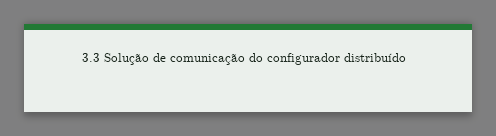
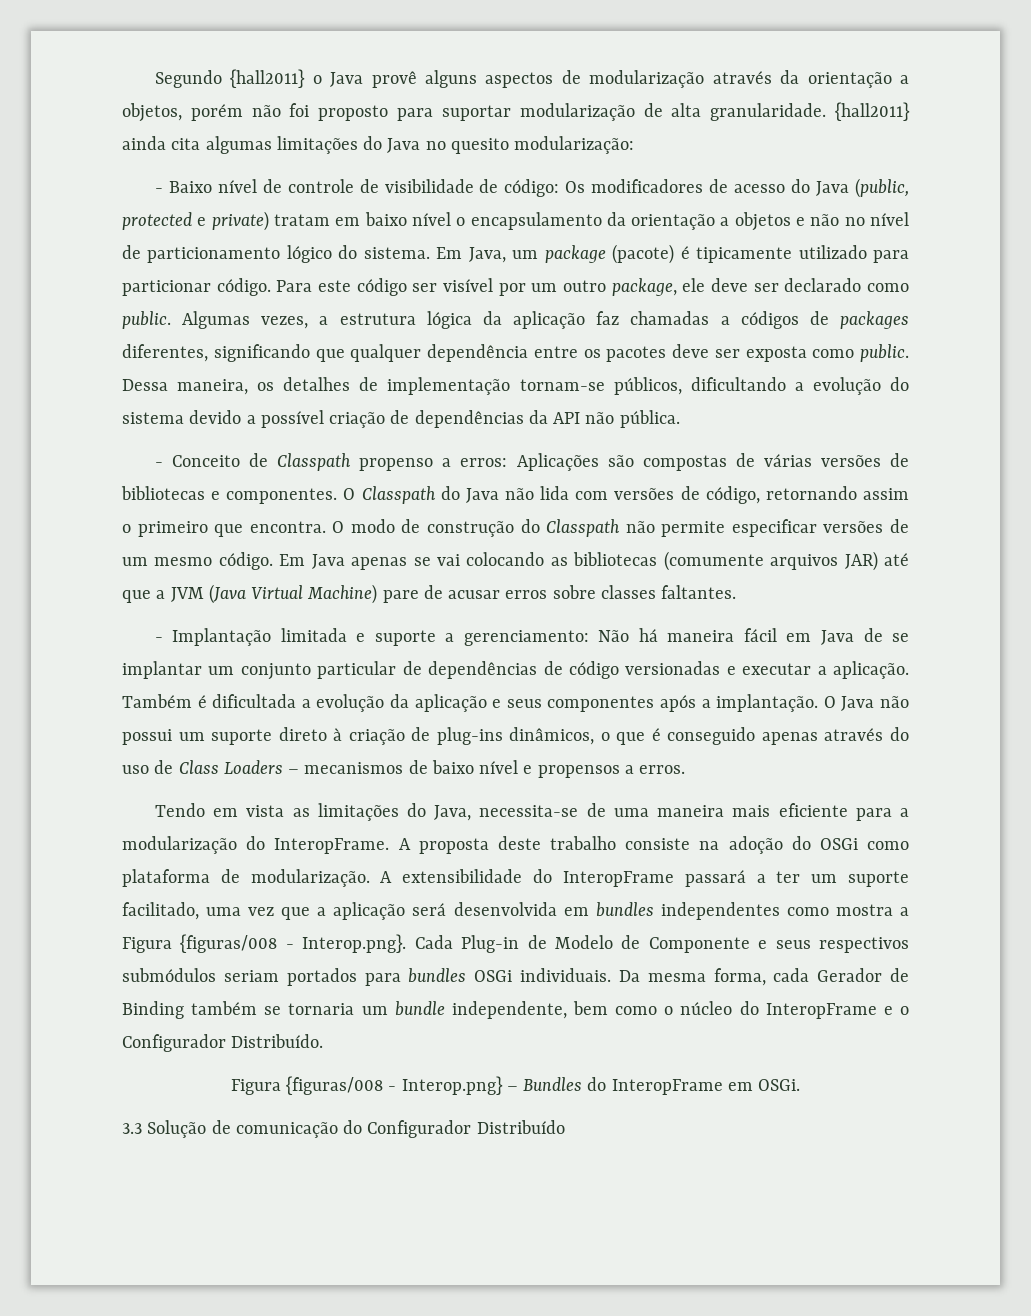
(82, 57) none -> [154,69,909,88] [122,102,911,122] [122,136,635,154] [154,178,910,198] [122,211,909,231] [122,244,909,264] [122,278,909,296] [122,311,909,329] [122,344,909,362] [122,377,910,395] [122,410,680,428] [154,453,910,471] [121,486,909,504] [122,519,909,537] [122,551,910,571] [122,584,737,604] [154,628,909,646] [122,661,909,680] [122,694,910,712] [122,727,909,745] [122,760,686,778] [154,803,910,821] [122,836,909,854] [122,869,910,887] [122,902,910,920] [122,934,909,953] [122,968,910,986] [122,1001,909,1019] [122,1034,324,1052] [230,1076,801,1095] Segundo {hall2011} o Java provê alguns aspectos de modularização através da orientação a objetos, porém não foi proposto para suportar modularização de alta granularidade. {hall2011} ainda cita algumas limitações do Java no quesito modularização: // - Baixo nível de controle de visibilidade de código: Os modificadores de acesso do Java (public, protected e private) tratam em baixo nível o encapsulamento da orientação a objetos e não no nível de particionamento lógico do sistema. Em Java, um package (pacote) é tipicamente utilizado para particionar código. Para este código ser visível por um outro package, ele deve ser declarado como public. Algumas vezes, a estrutura lógica da aplicação faz chamadas a códigos de packages diferentes, significando que qualquer dependência entre os pacotes deve ser exposta como public. Dessa maneira, os detalhes de implementação tornam-se públicos, dificultando a evolução do sistema devido a possível criação de dependências da API não pública. // - Conceito de Classpath propenso a erros: Aplicações são compostas de várias versões de bibliotecas e componentes. O Classpath do Java não lida com versões de código, retornando assim o primeiro que encontra. O modo de construção do Classpath não permite especificar versões de um mesmo código. Em Java apenas se vai colocando as bibliotecas (comumente arquivos JAR) até que a JVM (Java Virtual Machine) pare de acusar erros sobre classes faltantes. // - Implantação limitada e suporte a gerenciamento: Não há maneira fácil em Java de se implantar um conjunto particular de dependências de código versionadas e executar a aplicação. Também é dificultada a evolução da aplicação e seus componentes após a implantação. O Java não possui um suporte direto à criação de plug-ins dinâmicos, o que é conseguido apenas através do uso de Class Loaders – mecanismos de baixo nível e propensos a erros. // Tendo em vista as limitações do Java, necessita-se de uma maneira mais eficiente para a modularização do InteropFrame. A proposta deste trabalho consiste na adoção do OSGi como plataforma de modularização. A extensibilidade do InteropFrame passará a ter um suporte facilitado, uma vez que a aplicação será desenvolvida em bundles independentes como mostra a Figura {figuras/008 - Interop.png}. Cada Plug-in de Modelo de Componente e seus respectivos submódulos seriam portados para bundles OSGi individuais. Da mesma forma, cada Gerador de Binding também se tornaria um bundle independente, bem como o núcleo do InteropFrame e o Configurador Distribuído. // Figura {figuras/008 - Interop.png} – Bundles do InteropFrame em OSGi. //
[267,53,406,65] configurador distribuído -> [367,1120,565,1138] Configurador Distribuído

